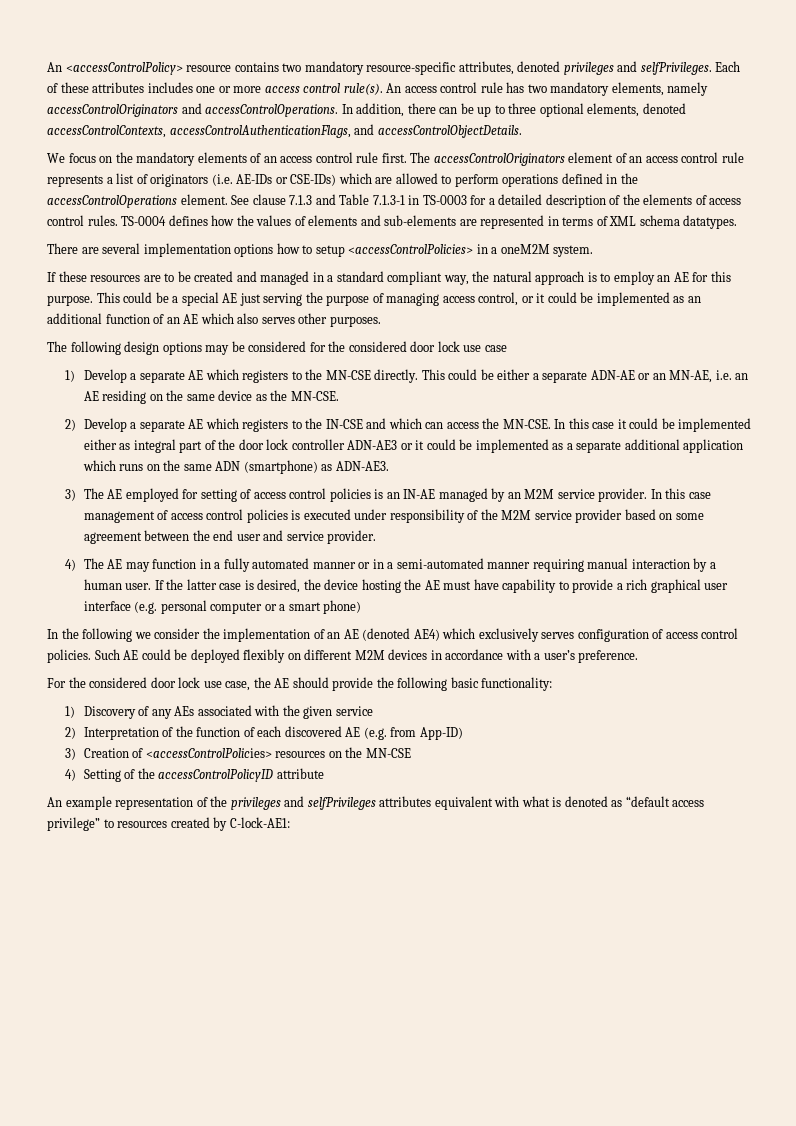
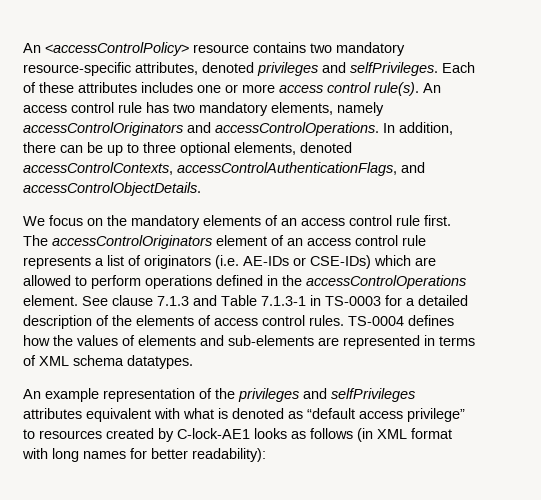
[47,243,594,257] [47,271,731,285] [47,292,701,306] [47,313,381,327] [47,341,507,355] [65,369,749,383] [83,390,339,404] [65,418,752,432] [83,439,744,453] [82,460,389,474] [65,488,711,502] [83,509,704,523] [83,530,377,544] [65,558,716,572] [83,579,729,593] [83,600,362,614] [47,628,739,642] [47,649,639,663] [47,677,553,691] [65,705,373,719] [65,726,463,740] [65,747,411,760] [65,768,324,782] // There are several implementation options how to setup <accessControlPolicies> in a oneM2M system. // If these resources are to be created and managed in a standard compliant way, the natural approach is to employ an AE for this purpose. This could be a special AE just serving the purpose of managing access control, or it could be implemented as an additional function of an AE which also serves other purposes. // The following design options may be considered for the considered door lock use case // 1) Develop a separate AE which registers to the MN-CSE directly. This could be either a separate ADN-AE or an MN-AE, i.e. an AE residing on the same device as the MN-CSE. // 2) Develop a separate AE which registers to the IN-CSE and which can access the MN-CSE. In this case it could be implemented either as integral part of the door lock controller ADN-AE3 or it could be implemented as a separate additional application which runs on the same ADN (smartphone) as ADN-AE3. // 3) The AE employed for setting of access control policies is an IN-AE managed by an M2M service provider. In this case management of access control policies is executed under responsibility of the M2M service provider based on some agreement between the end user and service provider. // 4) The AE may function in a fully automated manner or in a semi-automated manner requiring manual interaction by a human user. If the latter case is desired, the device hosting the AE must have capability to provide a rich graphical user interface (e.g. personal computer or a smart phone) // In the following we consider the implementation of an AE (denoted AE4) which exclusively serves configuration of access control policies. Such AE could be deployed flexibly on different M2M devices in accordance with a user’s preference. // For the considered door lock use case, the AE should provide the following basic functionality: // 1) Discovery of any AEs associated with the given service // 2) Interpretation of the function of each discovered AE (e.g. from App-ID) // 3) Creation of <accessControlPolicies> resources on the MN-CSE // 4) Setting of the accessControlPolicyID attribute -> (193, 362) none
[229,817,290,828] C-lock-AE1: -> [177,428,452,442] [22,448,266,462] C-lock-AE1 looks as follows (in XML format with long names for better readability):

